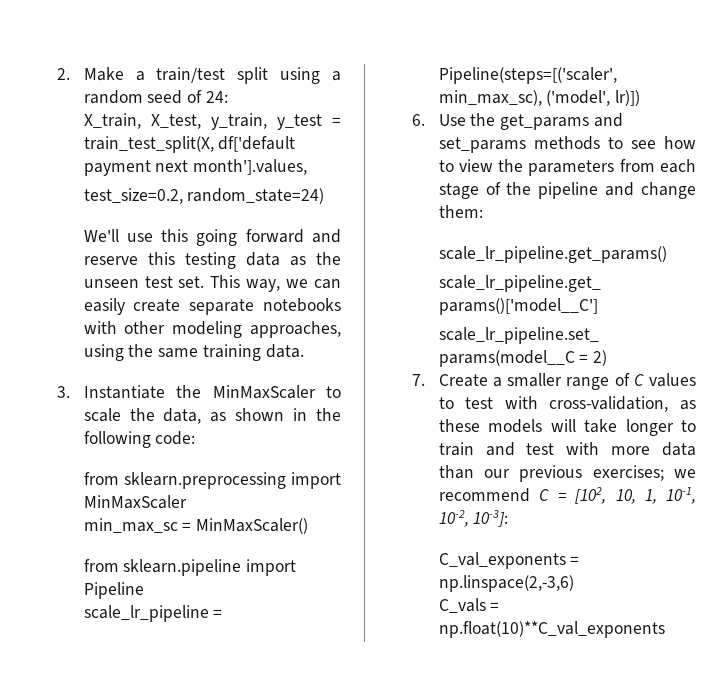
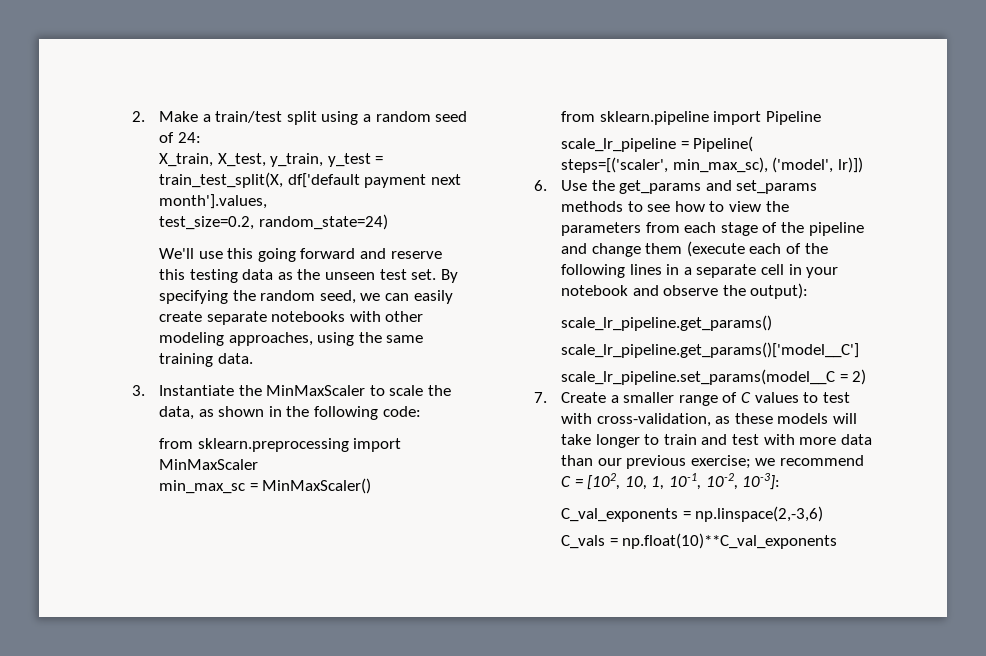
[210,275,281,292] This way, -> [440,269,458,283] [158,290,356,304] By specifying the random seed,
[438,67,617,84] Pipeline(steps=[('scaler', -> [693,136,754,152] [560,157,668,173] Pipeline( // steps=[('scaler',
[438,205,483,218] them: -> [645,241,828,257] [560,264,839,278] [560,283,809,299] them (execute each of the following lines in a separate cell in your notebook and observe the output):
[592,465,664,481] exercises; -> [690,455,751,469] exercise;

